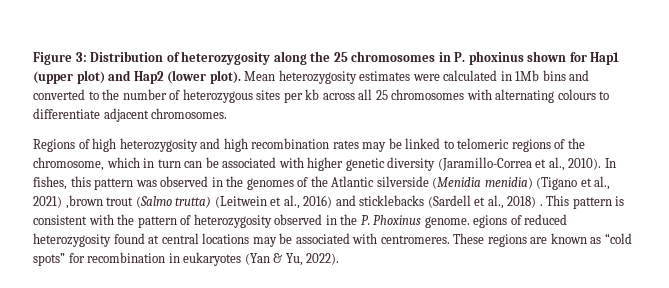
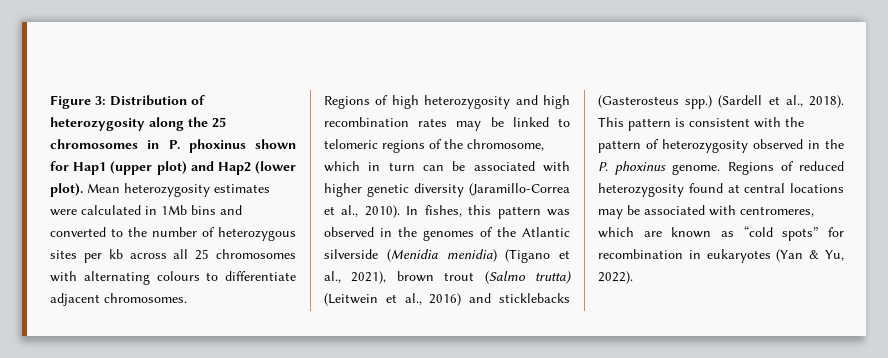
[33,195,103,209] 2021) ,brown -> [351,271,434,284] 2021), brown
(425, 200) none -> [598,95,713,109] (Gasterosteus spp.)
[507,196,543,208] 2018) . -> [809,95,844,108] 2018).
[373,215,508,228] Phoxinus genome. egions -> [615,161,774,175] phoxinus genome. Regions
[380,233,527,247] centromeres. These regions -> [740,206,814,217] [598,227,634,238] centromeres, which

